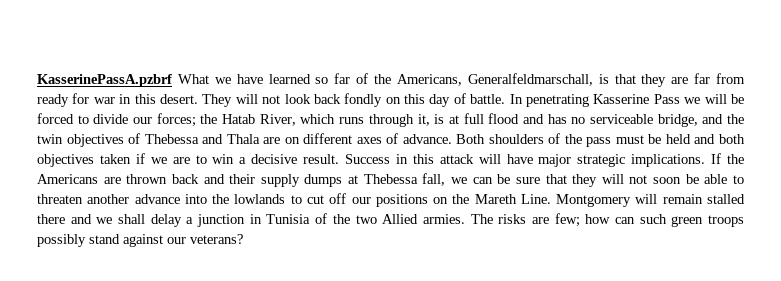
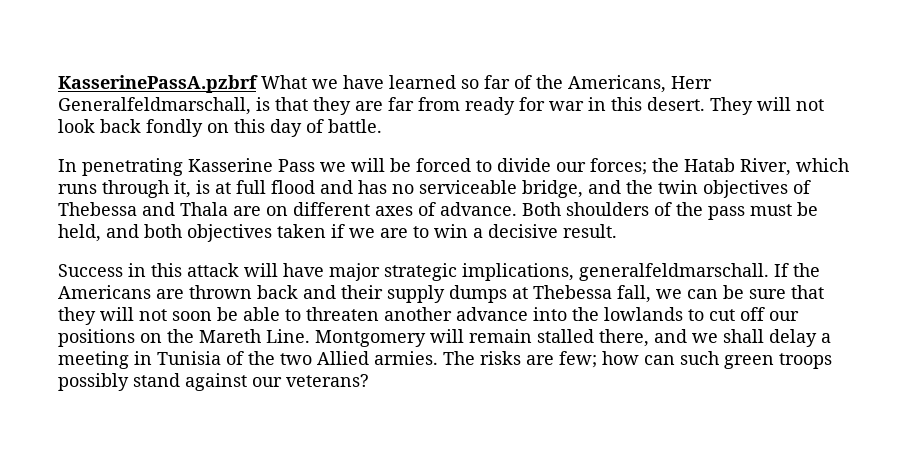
(462, 80) none -> [671,76,712,89] Herr
(506, 99) none -> (382, 126) //
[665,134,691,144] held -> [58,224,101,242] held,
(340, 159) none -> (617, 231) //
[631,154,706,167] implications. -> [462,263,769,281] implications, generalfeldmarschall.
[37,214,65,224] there -> [599,329,649,347] there,
[197,214,246,227] junction -> [58,351,129,369] meeting

